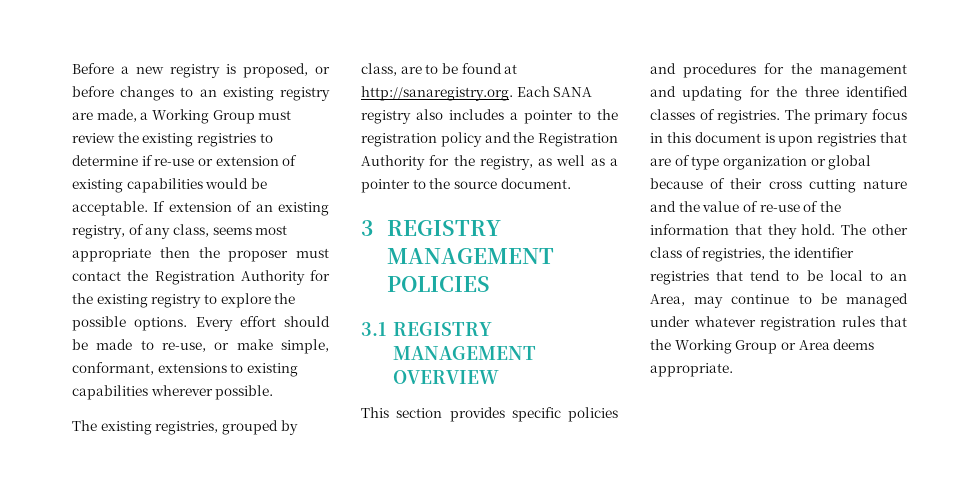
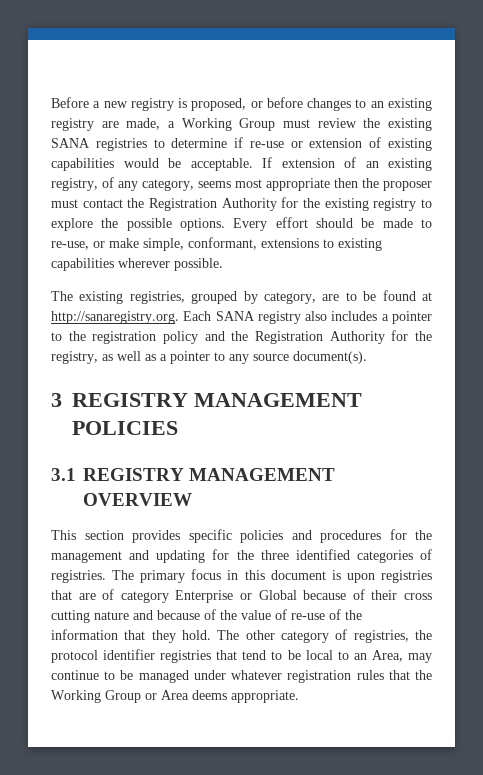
(194, 140) none -> [51,138,90,148] SANA
[172,224,209,237] class, -> [142,179,194,191] category,
[361,63,397,76] class, -> [264,292,316,304] category,
[429,178,571,189] the source document. -> [229,351,367,364] any source document(s).
[650,109,695,120] classes -> [356,550,413,563] categories
[691,155,872,170] type organization or global -> [120,590,297,603] category Enterprise or Global
(676, 206) none -> [157,609,216,620] because of
[650,247,682,258] class -> [281,631,329,643] category
(790, 252) none -> [51,650,98,663] protocol

